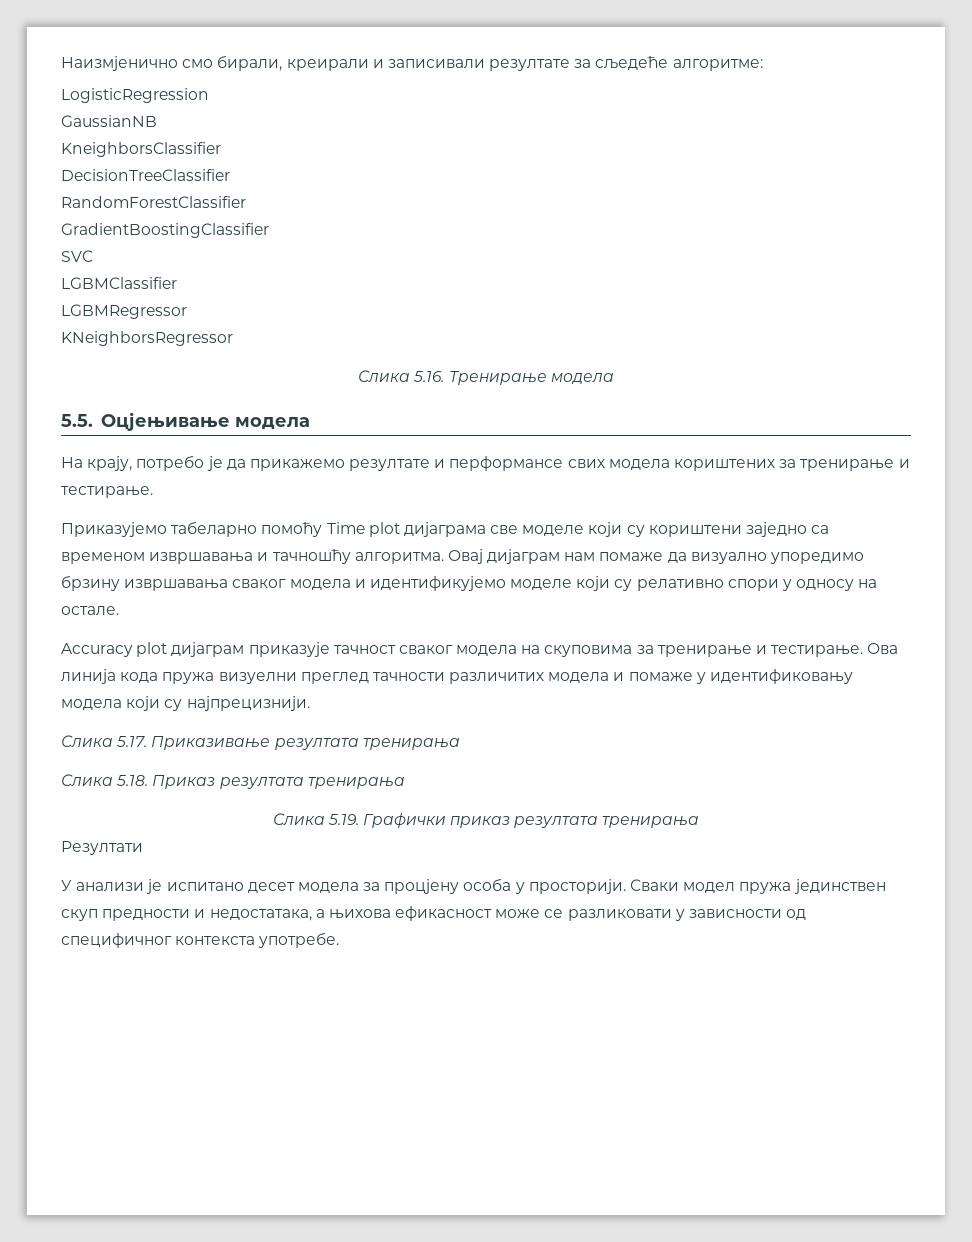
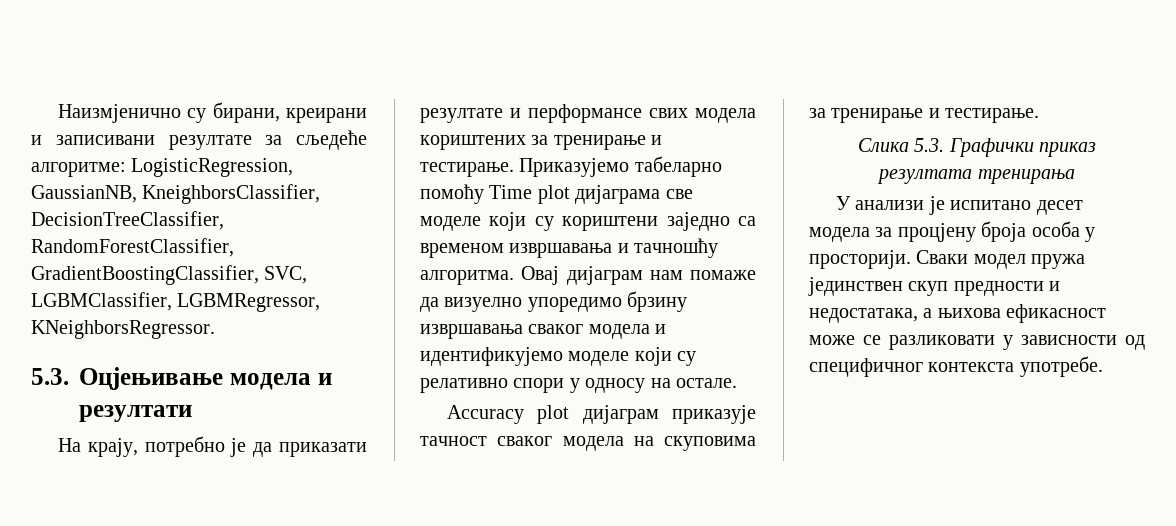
[182,55,485,71] смо бирали, креирали и записивали -> [187,102,367,123] [31,135,155,145] су бирани, креирани и записивани
[61,88,209,103] [61,115,157,127] [61,142,221,157] [61,169,230,181] [61,196,246,208] [61,223,269,238] [61,250,93,262] [61,277,177,289] [61,304,187,319] [61,331,233,346] [358,370,614,385] [61,414,93,427] // LogisticRegression // GaussianNB // KneighborsClassifier // DecisionTreeClassifier // RandomForestClassifier // GradientBoostingClassifier // SVC // LGBMClassifier // LGBMRegressor // KNeighborsRegressor // Слика 5.16. Тренирање модела // 5.5. -> [131,158,294,177] [31,184,321,204] [31,211,224,230] [31,238,234,257] [31,265,308,285] [31,292,321,312] [31,320,215,339] [31,368,69,385] LogisticRegression, GaussianNB, KneighborsClassifier, DecisionTreeClassifier, RandomForestClassifier, GradientBoostingClassifier, SVC, LGBMClassifier, LGBMRegressor, KNeighborsRegressor. // 5.3.
(310, 423) none -> [317,373,332,385] [79,405,192,422] и резултати
[136,455,205,471] потребо -> [144,436,225,457] потребно
[249,459,345,471] прикажемо -> [279,442,367,457] приказати
(153, 492) // -> (514, 169) none
[690,552,767,564] визуално -> [444,297,523,312] визуелно
[867,643,899,654] [61,669,854,684] [61,696,310,711] [61,735,460,750] [61,774,405,789] [272,813,359,825] Ова линија кода пружа визуелни преглед тачности различитих модела и помаже у идентификовању модела који су најпрецизнији. // Слика 5.17. Приказивање резултата тренирања // Слика 5.18. Приказ резултата тренирања // Слика 5.19. -> [857,138,945,152] // Слика 5.3.
[61,841,143,855] // Резултати -> (1075, 176) none
(460, 886) none -> [981,221,1027,242] броја

